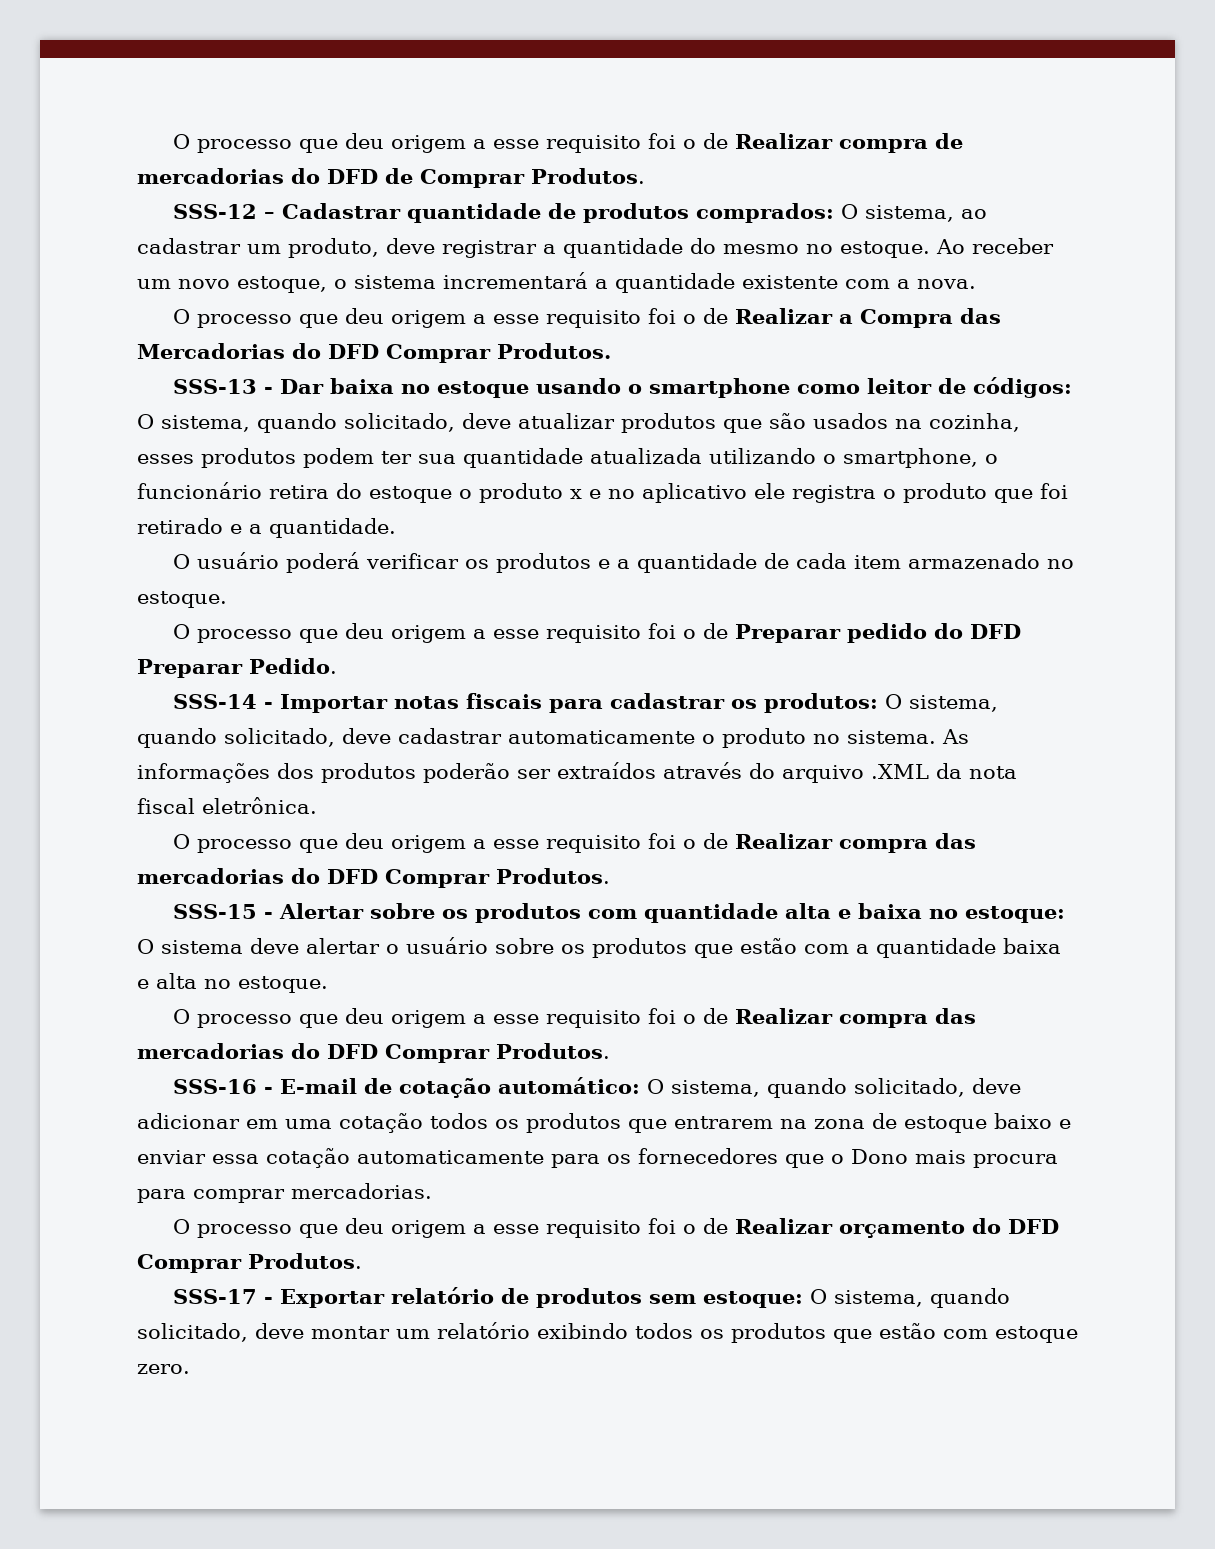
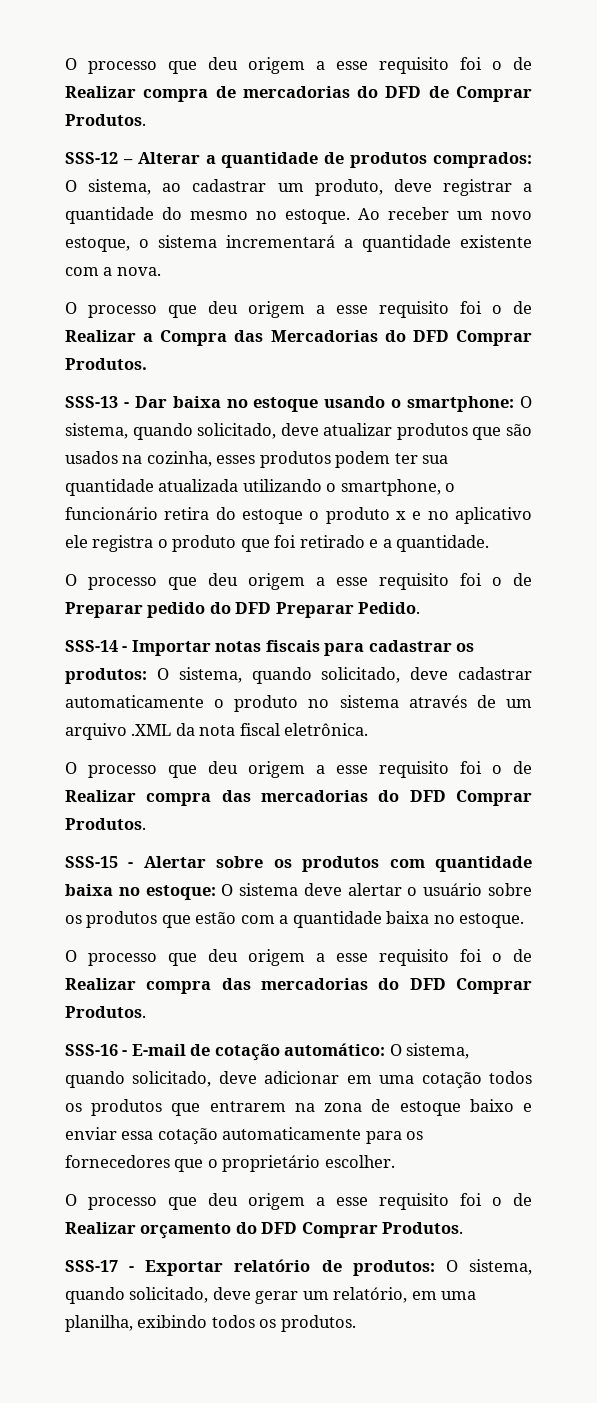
[282,203,402,219] Cadastrar -> [137,152,216,164] Alterar a
[649,377,1073,398] smartphone como leitor de códigos: -> [407,396,515,412] smartphone:
[173,552,1075,573] [137,591,227,608] // O usuário poderá verificar os produtos e a quantidade de cada item armazenado no estoque. -> (490, 543) none
[847,729,969,744] [137,762,775,783] sistema. As informações dos produtos poderão ser extraídos através do -> [339,695,533,708] sistema através de um
[785,903,852,919] alta e -> (532, 864) none
[137,973,197,989] e alta -> (430, 917) none
[851,1149,1058,1168] [137,1183,432,1203] Dono mais procura para comprar mercadorias. -> [222,1155,395,1172] proprietário escolher.
[536,1288,1011,1308] [137,1322,1078,1343] [137,1364,190,1374] produtos sem estoque: O sistema, quando solicitado, deve montar um relatório exibindo todos os produtos que estão com estoque zero. -> [352,1259,532,1276] [65,1287,477,1304] [65,1315,356,1332] produtos: O sistema, quando solicitado, deve gerar um relatório, em uma planilha, exibindo todos os produtos.

